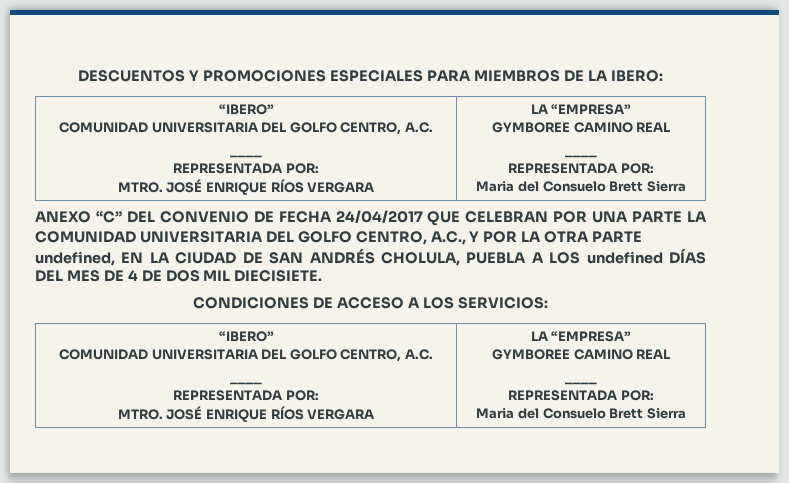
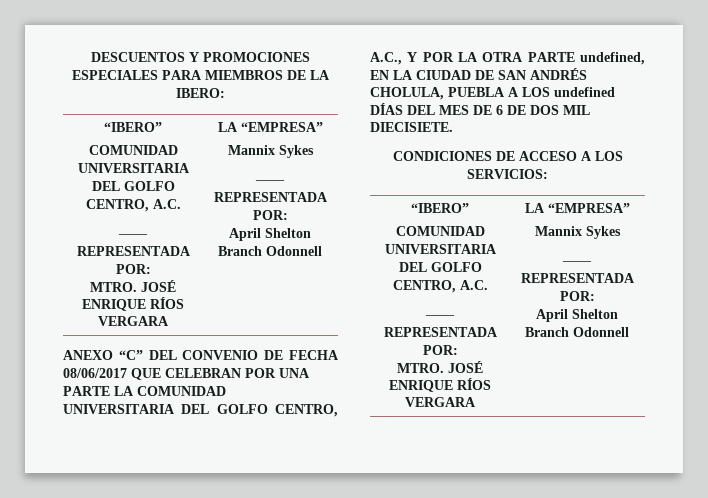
[491,122,671,133] [565,155,597,158] [508,163,654,174] [476,181,686,192] GYMBOREE CAMINO REAL // ____ // REPRESENTADA POR: // Maria del Consuelo Brett Sierra -> [227,145,314,158] [255,179,285,181] [213,192,328,202] [252,210,288,220] [229,228,311,241] [218,246,322,256] Mannix Sykes // ____ // REPRESENTADA POR: // April Shelton Branch Odonnell
[335,210,423,223] 24/04/2017 -> [63,368,127,378] 08/06/2017
[127,270,138,281] 4 -> [496,105,503,115] 6
[491,349,671,360] [565,382,597,385] [508,390,654,401] [476,408,686,419] GYMBOREE CAMINO REAL // ____ // REPRESENTADA POR: // Maria del Consuelo Brett Sierra -> [534,226,621,239] [562,260,592,262] [520,273,635,283] [559,291,595,301] [536,309,618,322] [525,327,629,337] Mannix Sykes // ____ // REPRESENTADA POR: // April Shelton Branch Odonnell

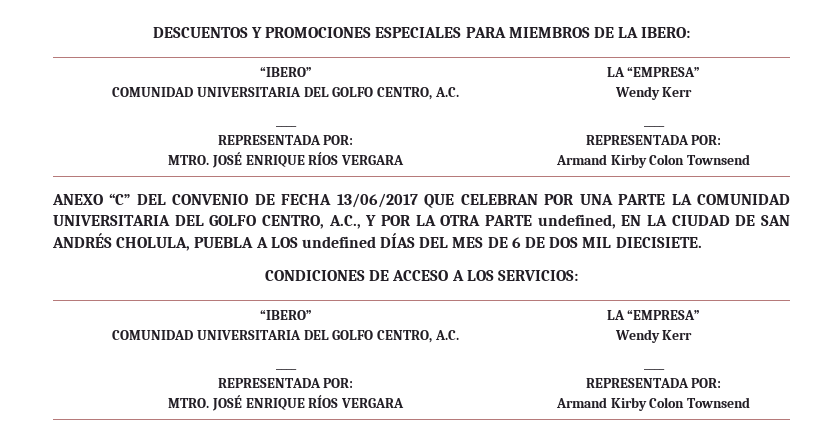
[227,145,314,158] [255,179,285,181] [213,192,328,202] [252,210,288,220] [229,228,311,241] [218,246,322,256] Mannix Sykes // ____ // REPRESENTADA POR: // April Shelton Branch Odonnell -> [614,86,693,100] [643,125,665,127] [585,135,722,145] [555,154,751,168] Wendy Kerr // ____ // REPRESENTADA POR: // Armand Kirby Colon Townsend
[63,368,127,378] 08/06/2017 -> [336,193,418,208] 13/06/2017
[534,226,621,239] [562,260,592,262] [520,273,635,283] [559,291,595,301] [536,309,618,322] [525,327,629,337] Mannix Sykes // ____ // REPRESENTADA POR: // April Shelton Branch Odonnell -> [614,329,693,343] [643,368,665,370] [585,378,722,388] [555,397,751,411] Wendy Kerr // ____ // REPRESENTADA POR: // Armand Kirby Colon Townsend

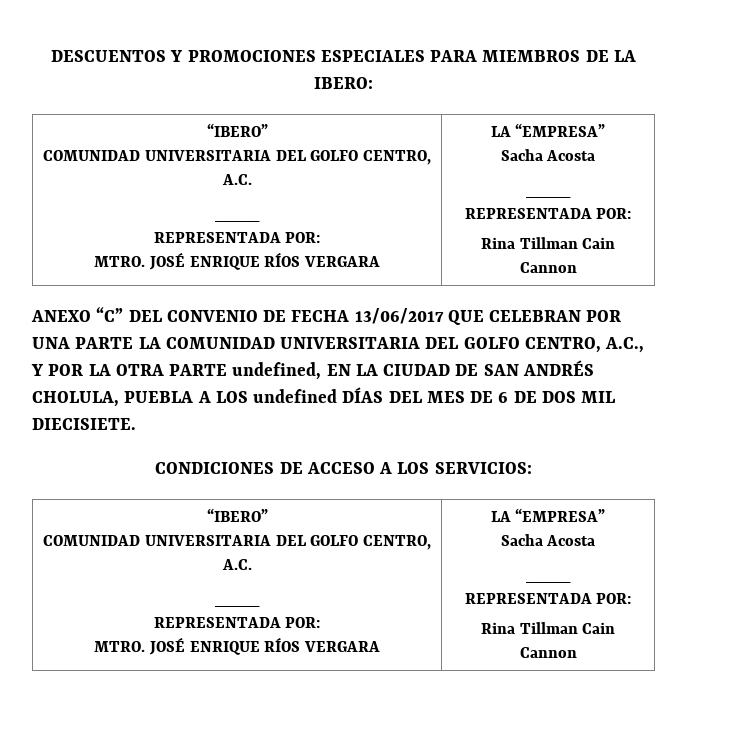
[614,86,693,100] [643,125,665,127] [585,135,722,145] [555,154,751,168] Wendy Kerr // ____ // REPRESENTADA POR: // Armand Kirby Colon Townsend -> [500,149,596,161] [526,195,571,198] [464,208,632,219] [480,237,616,249] [519,262,577,273] Sacha Acosta // ____ // REPRESENTADA POR: // Rina Tillman Cain Cannon
[614,329,693,343] [643,368,665,370] [585,378,722,388] [555,397,751,411] Wendy Kerr // ____ // REPRESENTADA POR: // Armand Kirby Colon Townsend -> [500,534,596,546] [526,580,571,583] [464,593,632,604] [480,622,616,634] [519,647,577,658] Sacha Acosta // ____ // REPRESENTADA POR: // Rina Tillman Cain Cannon

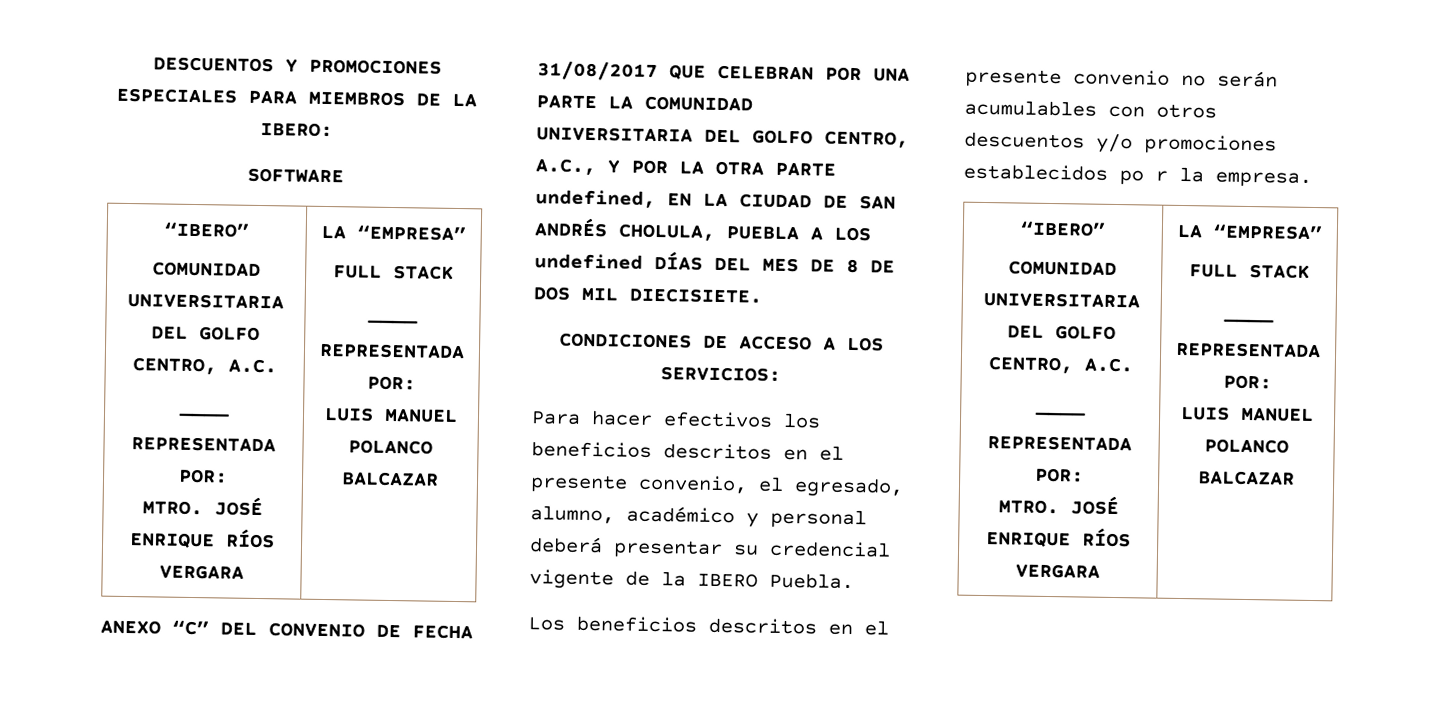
(373, 83) none -> [246,167,344,184] // SOFTWARE
[500,149,596,161] [526,195,571,198] [464,208,632,219] [480,237,616,249] [519,262,577,273] Sacha Acosta // ____ // REPRESENTADA POR: // Rina Tillman Cain Cannon -> [333,265,454,280] [367,317,418,325] [319,342,465,360] [367,375,416,391] [324,407,458,424] [348,439,433,455] [341,471,439,487] FULL STACK // ____ // REPRESENTADA POR: // LUIS MANUEL POLANCO BALCAZAR
[354,308,444,324] 13/06/2017 -> [537,61,658,82] 31/08/2017
[498,392,509,403] 6 -> [846,258,859,274] 8
(532, 468) none -> [531,410,821,429] [531,441,844,461] [530,474,904,498] [530,505,867,529] [529,536,891,559] [529,569,854,590] [528,615,889,636] [965,68,1278,88] [964,99,1217,119] [964,131,1277,155] [963,163,1312,187] // Para hacer efectivos los beneficios descritos en el presente convenio, el egresado, alumno, académico y personal deberá presentar su credencial vigente de la IBERO Puebla. // Los beneficios descritos en el presente convenio no serán acumulables con otros descuentos y/o promociones establecidos po r la empresa.
[500,534,596,546] [526,580,571,583] [464,593,632,604] [480,622,616,634] [519,647,577,658] Sacha Acosta // ____ // REPRESENTADA POR: // Rina Tillman Cain Cannon -> [1189,264,1310,279] [1223,316,1274,324] [1176,341,1321,359] [1223,374,1272,390] [1181,406,1314,423] [1204,438,1289,454] [1198,470,1295,486] FULL STACK // ____ // REPRESENTADA POR: // LUIS MANUEL POLANCO BALCAZAR

